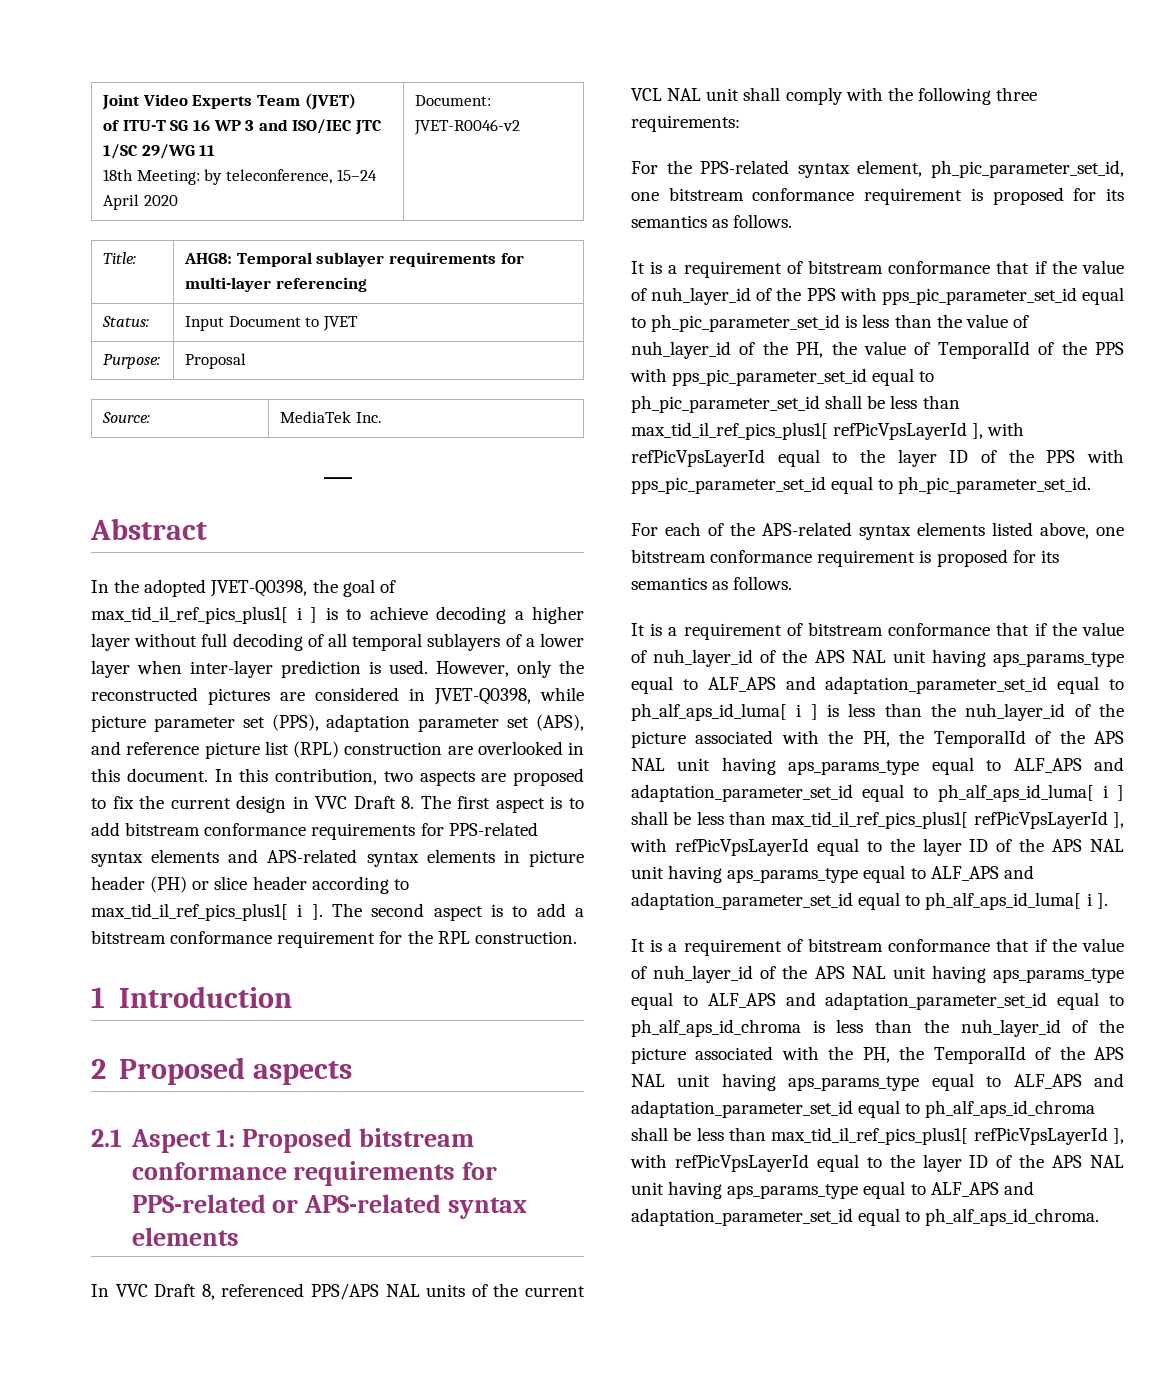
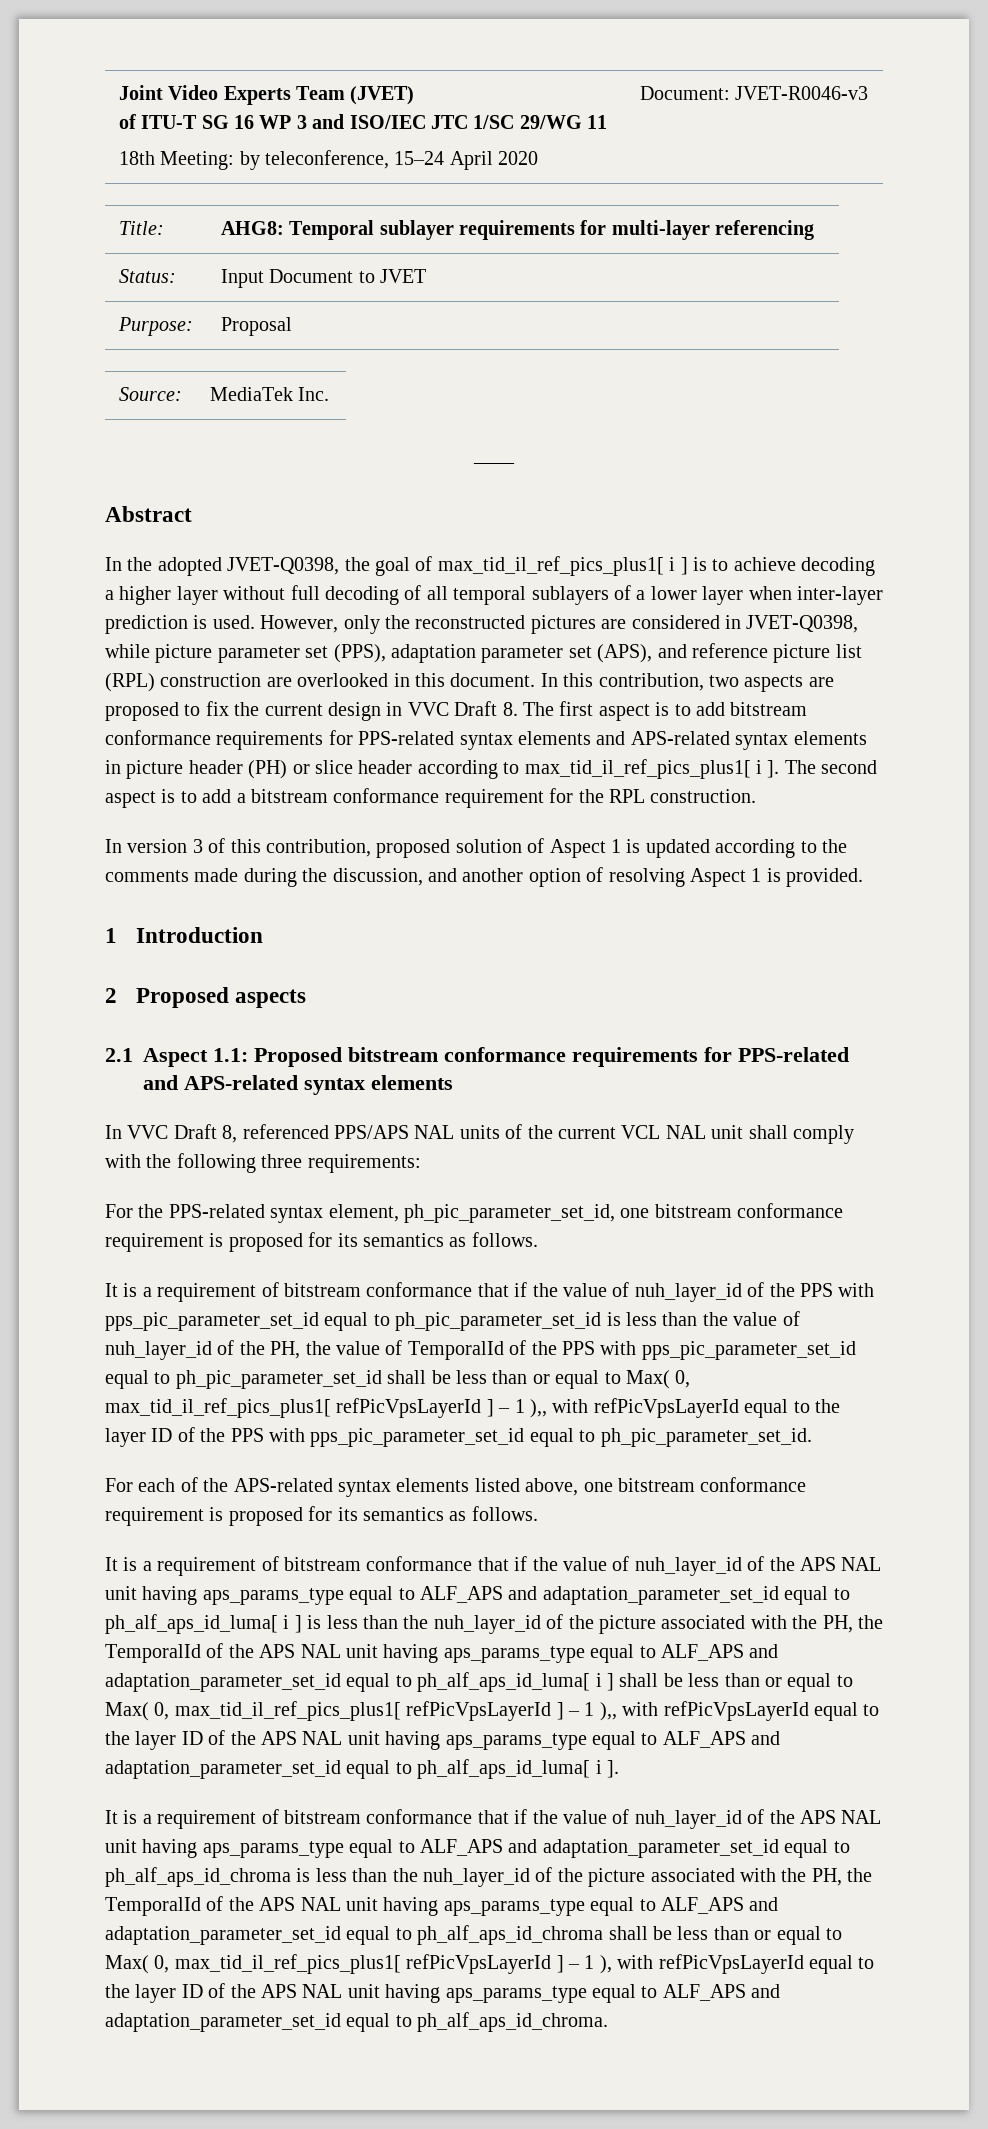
[414,119,521,135] JVET-R0046-v2 -> [735,86,869,100] JVET-R0046-v3
(577, 937) none -> [105,838,847,858] [105,867,864,887] // In version 3 of this contribution, proposed solution of Aspect 1 is updated according to the comments made during the discussion, and another option of resolving Aspect 1 is provided.
[216,1129,236,1147] 1: -> [213,1048,248,1062] 1.1:
[272,1199,299,1213] or -> [143,1075,178,1090] and
[631,422,984,440] max_tid_il_ref_pics_plus1[ refPicVpsLayerId ], -> [532,1370,691,1389] [105,1398,547,1418] or equal to Max( 0, max_tid_il_ref_pics_plus1[ refPicVpsLayerId ] – 1 ),,
[771,811,1124,829] max_tid_il_ref_pics_plus1[ refPicVpsLayerId ], -> [764,1673,853,1692] [105,1701,617,1721] or equal to Max( 0, max_tid_il_ref_pics_plus1[ refPicVpsLayerId ] – 1 ),,
[771,1127,1124,1145] max_tid_il_ref_pics_plus1[ refPicVpsLayerId ], -> [754,1926,842,1945] [105,1954,612,1974] or equal to Max( 0, max_tid_il_ref_pics_plus1[ refPicVpsLayerId ] – 1 ),

